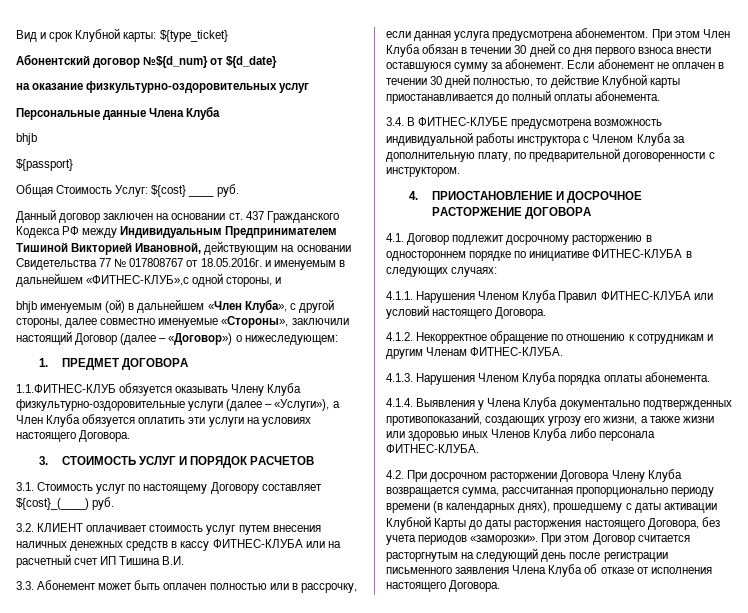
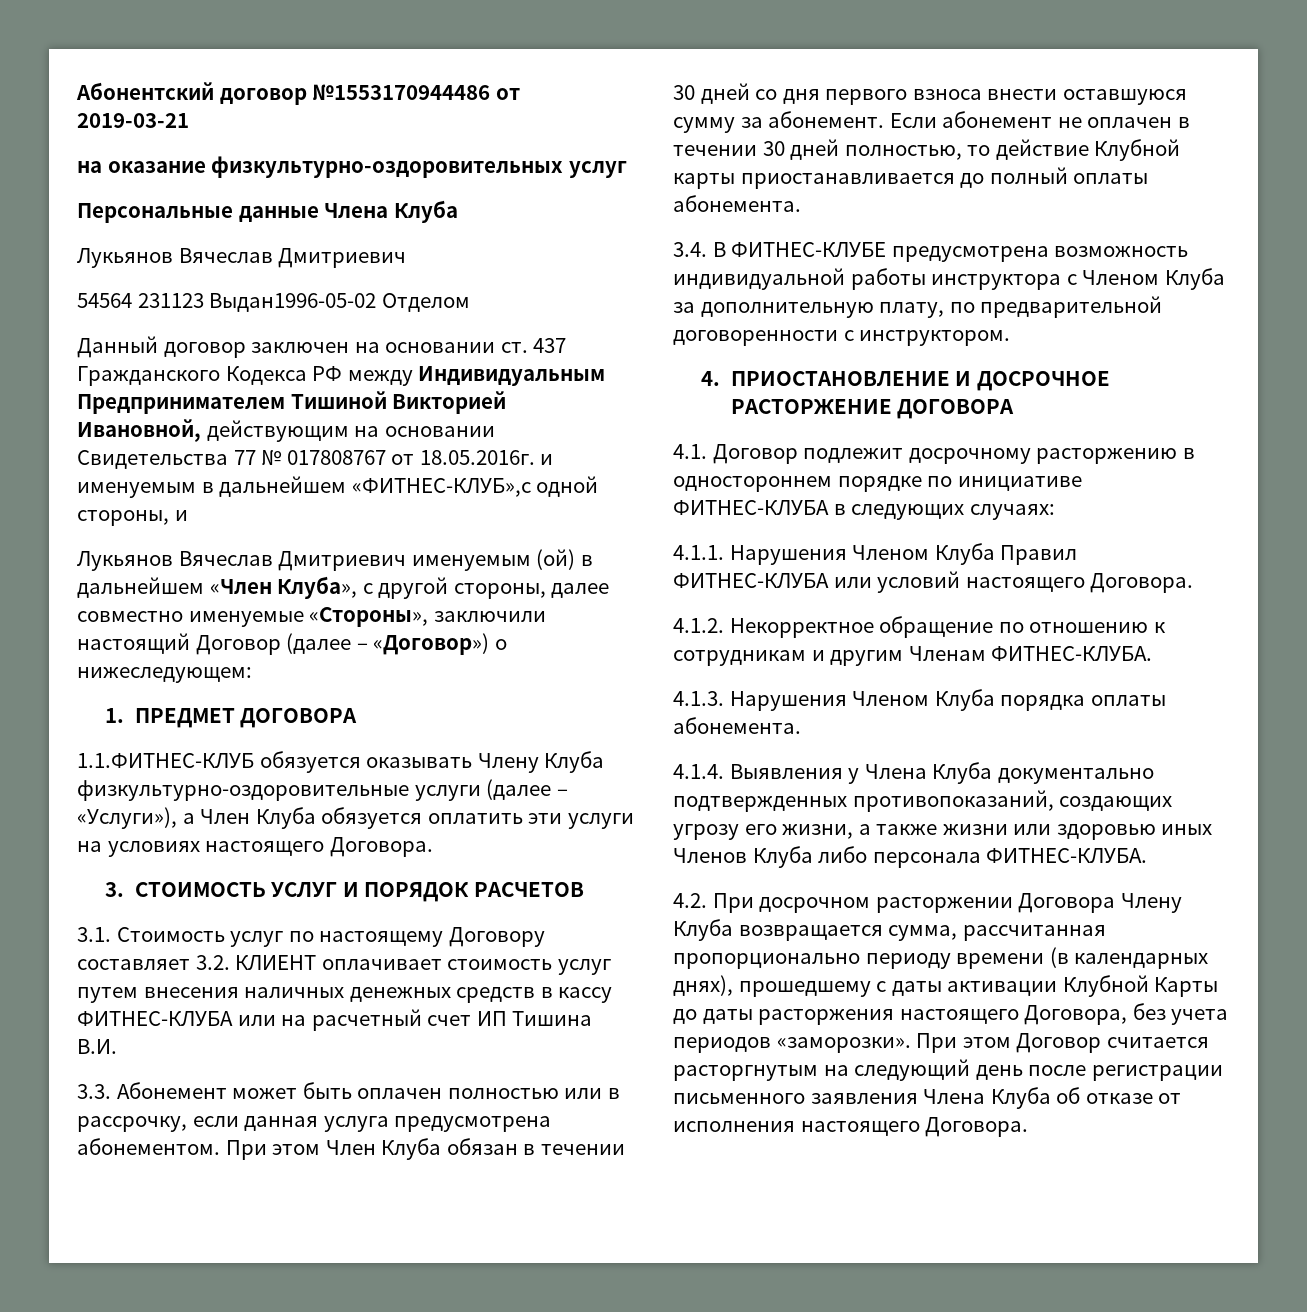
[16,28,228,42] [16,54,278,68] Вид и срок Клубной карты: ${type_ticket} // Абонентский договор №${d_num} от ${d_date} -> [76,82,520,105] [77,113,189,128] Абонентский договор №1553170944486 от 2019-03-21
[16,133,37,145] [16,159,73,171] [16,184,239,197] bhjb // ${passport} // Общая Стоимость Услуг: ${cost} ____ руб. -> [77,248,407,268] [77,293,470,312] Лукьянов Вячеслав Дмитриевич // 54564 231123 Выдан1996-05-02 Отделом
[16,301,37,313] bhjb -> [77,551,407,571] Лукьянов Вячеслав Дмитриевич
[16,497,115,510] ${cost}_(____) руб. // -> (190, 964) none

